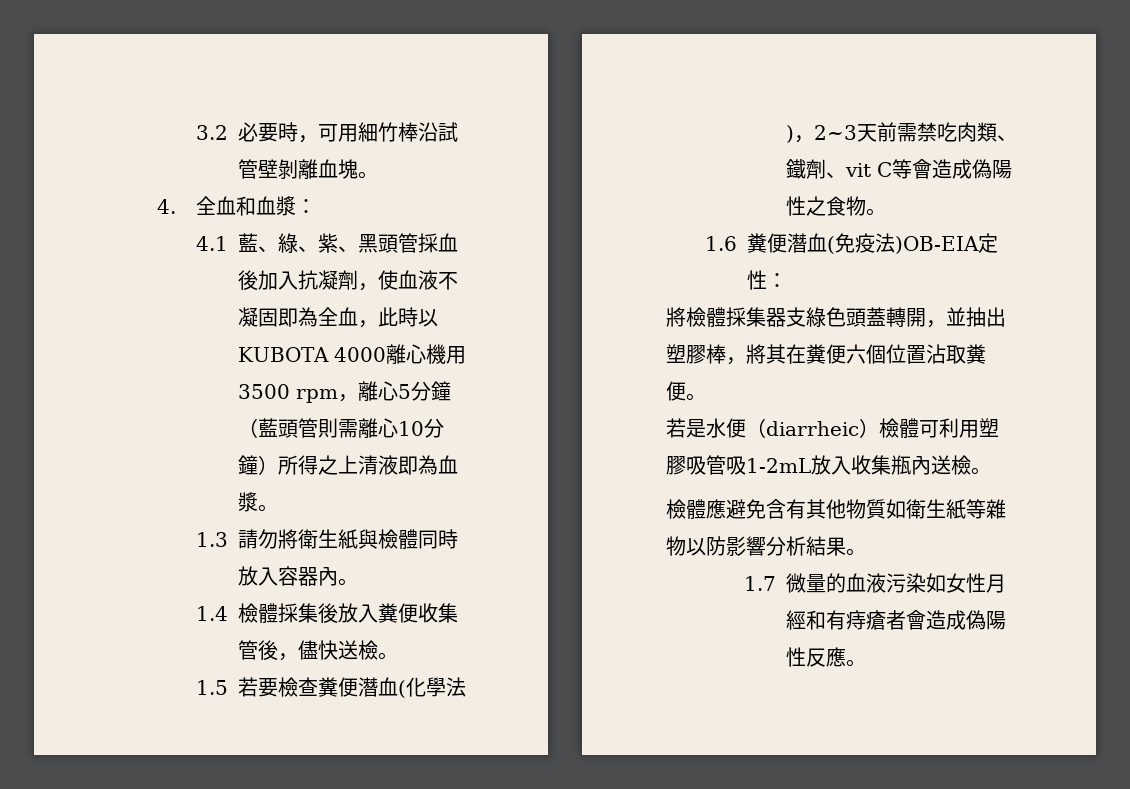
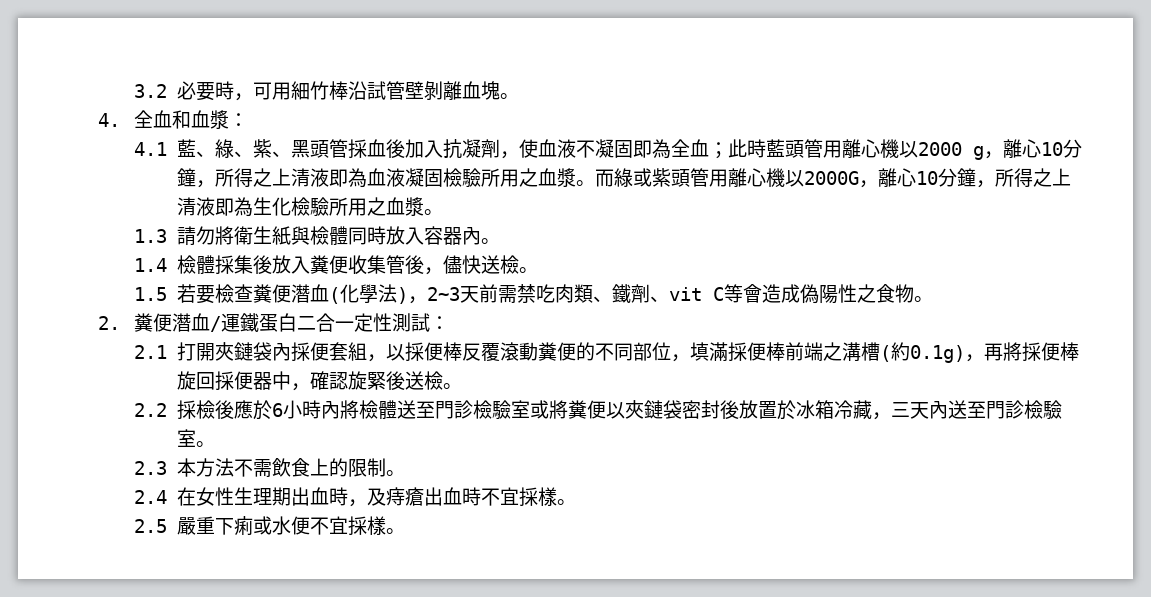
[357,307,438,328] [237,344,466,364] [237,381,451,403] [237,418,444,438] [237,455,278,475] ，此時以KUBOTA 4000離心機用3500 rpm，離心5分鐘（藍頭管則需離心10分鐘） -> [708,139,1082,160] [176,168,215,188] ；此時藍頭管用離心機以2000 g，離心10分鐘，
(458, 464) none -> [385,168,1071,188] [176,197,405,217] 液凝固檢驗所用之血漿。而綠或紫頭管用離心機以2000G，離心10分鐘，所得之上清液即為生化檢驗所用之血
[704,233,998,254] [746,270,787,290] [666,307,1006,328] [666,344,986,365] [666,381,706,401] [666,418,999,438] [666,455,991,475] [666,499,1006,520] [666,536,866,556] [743,573,1006,593] [785,610,1006,630] [785,647,846,667] 1.6糞便潛血(免疫法)OB-EIA定性： // 將檢體採集器支綠色頭蓋轉開，並抽出塑膠棒，將其在糞便六個位置沾取糞便。 // 若是水便（diarrheic）檢體可利用塑膠吸管吸1-2mL放入收集瓶內送檢。 // 檢體應避免含有其他物質如衛生紙等雜物以防影響分析結果。 // 1.7微量的血液污染如女性月經和有痔瘡者會造成偽陽性反應 -> [97,313,450,332] [134,342,1079,363] [176,371,462,391] [134,400,1062,420] [176,429,215,447] [134,458,405,477] [134,487,576,507] [134,516,386,536] 2.糞便潛血/運鐵蛋白二合一定性測試： // 2.1打開夾鏈袋內採便套組，以採便棒反覆滾動糞便的不同部位，填滿採便棒前端之溝槽(約0.1g)，再將採便棒旋回採便器中，確認旋緊後送檢。 // 2.2採檢後應於6小時內將檢體送至門診檢驗室或將糞便以夾鏈袋密封後放置於冰箱冷藏，三天內送至門診檢驗室。 // 2.3本方法不需飲食上的限制。 // 2.4在女性生理期出血時，及痔瘡出血時不宜採樣。 // 2.5嚴重下痢或水便不宜採樣

